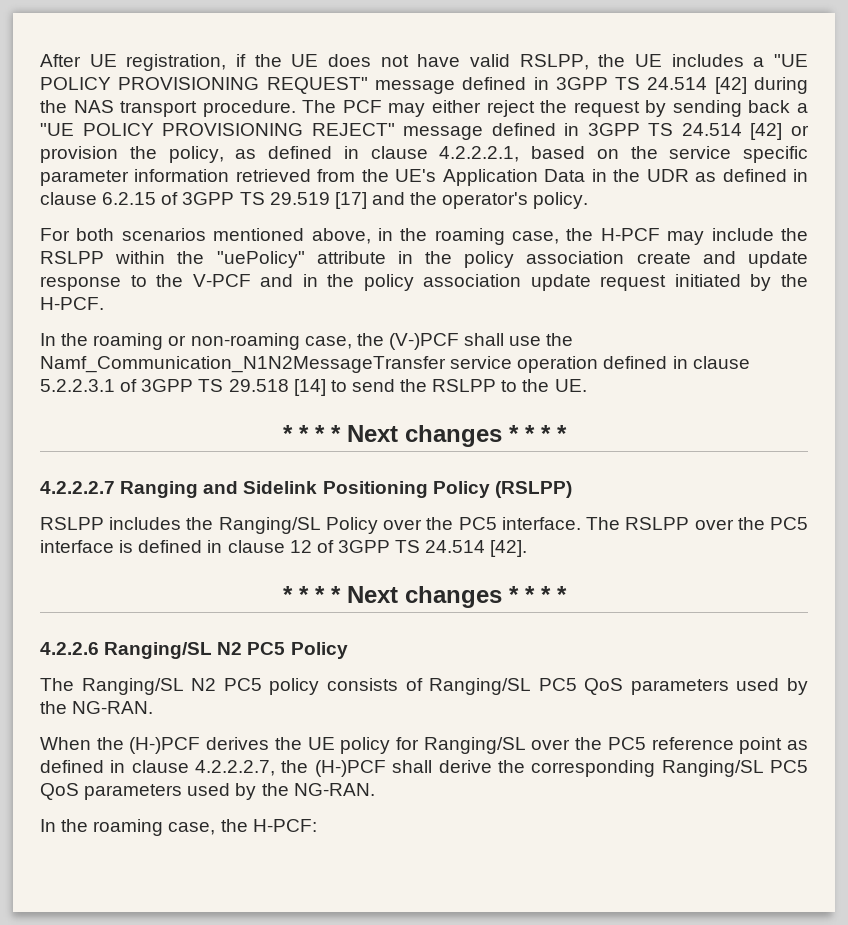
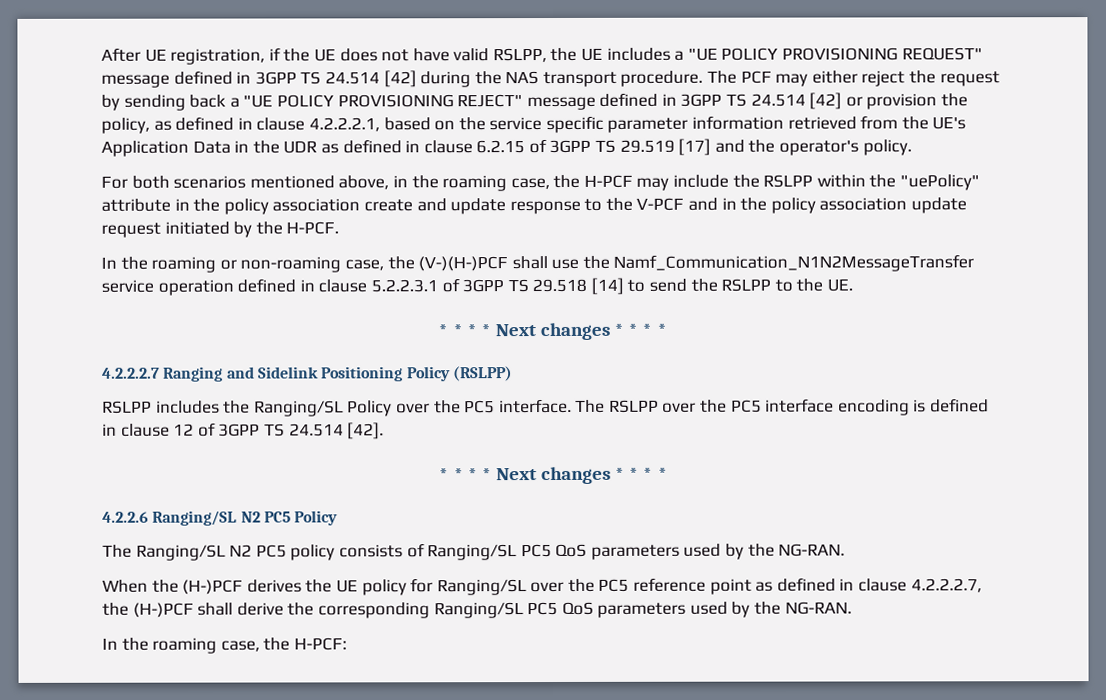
[388,333,459,350] (V-)PCF -> [418,256,509,272] (V-)(H-)PCF
(114, 546) none -> [837,399,910,416] encoding

